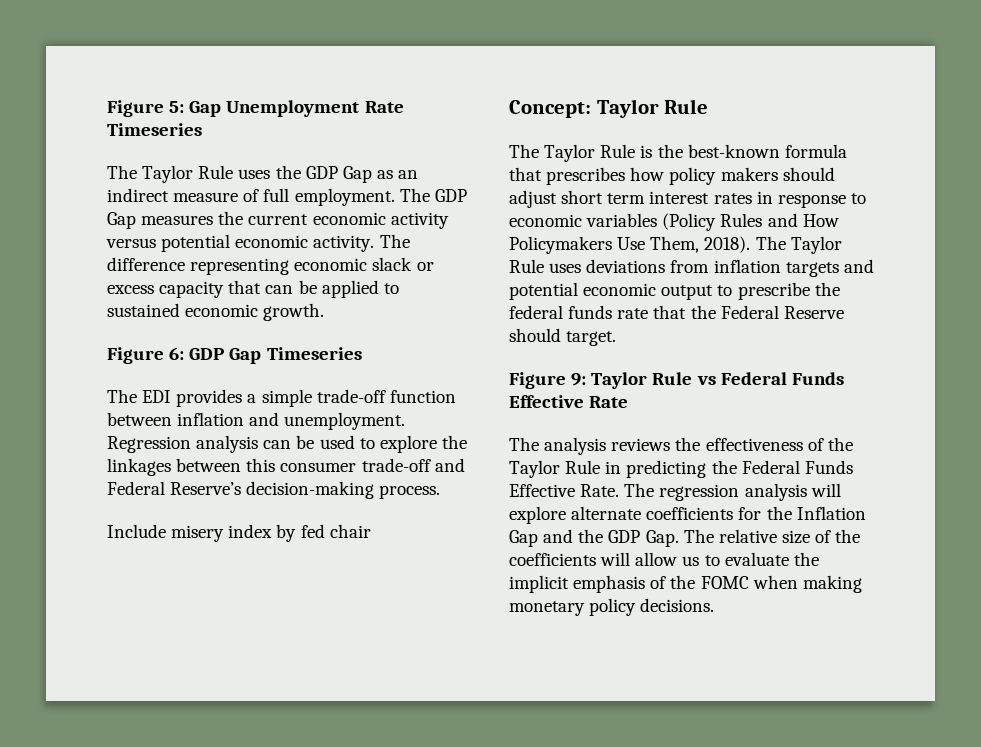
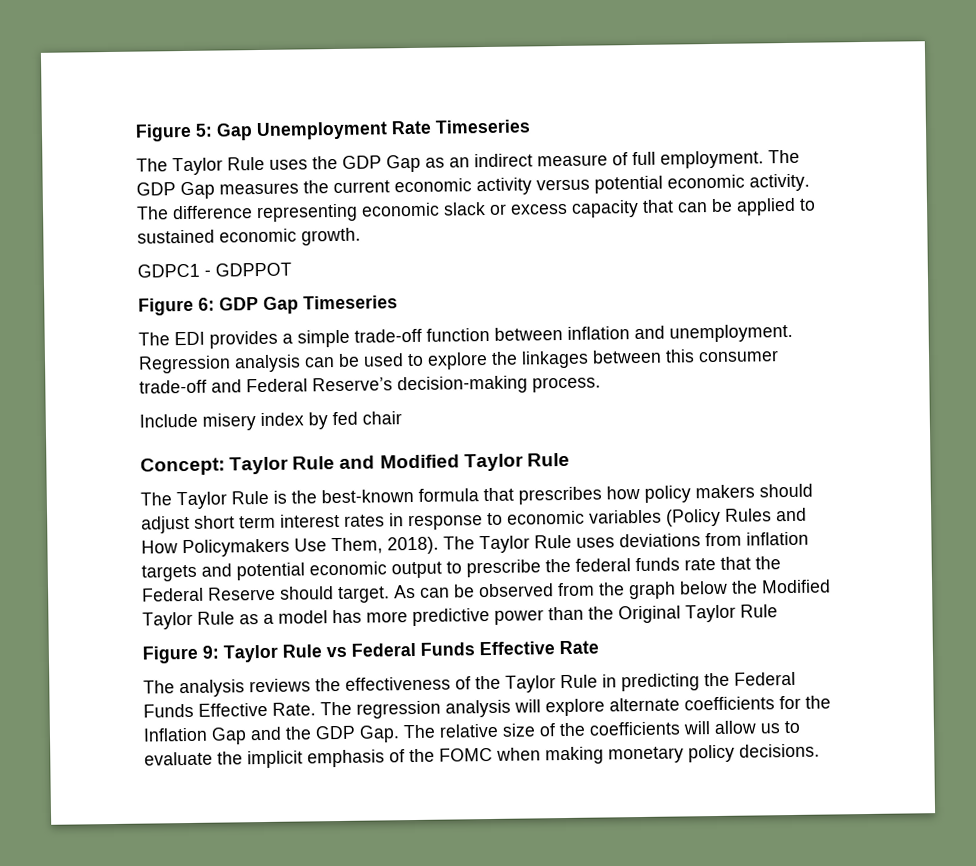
(325, 312) none -> [137,262,292,278] // GDPC1 - GDPPOT
(709, 106) none -> [339,452,570,472] and Modified Taylor Rule
(617, 338) none -> [394,579,831,600] [142,604,778,630] As can be observed from the graph below the Modified Taylor Rule as a model has more predictive power than the Original Taylor Rule

